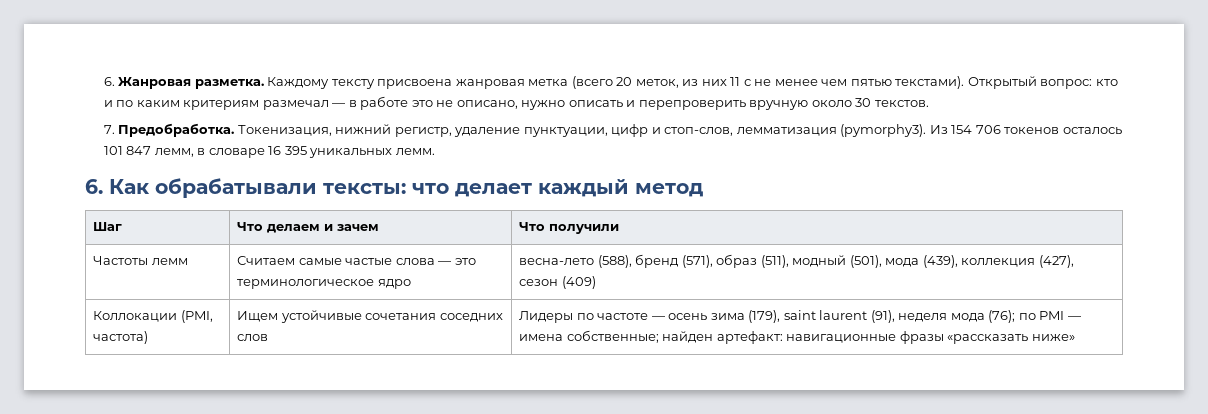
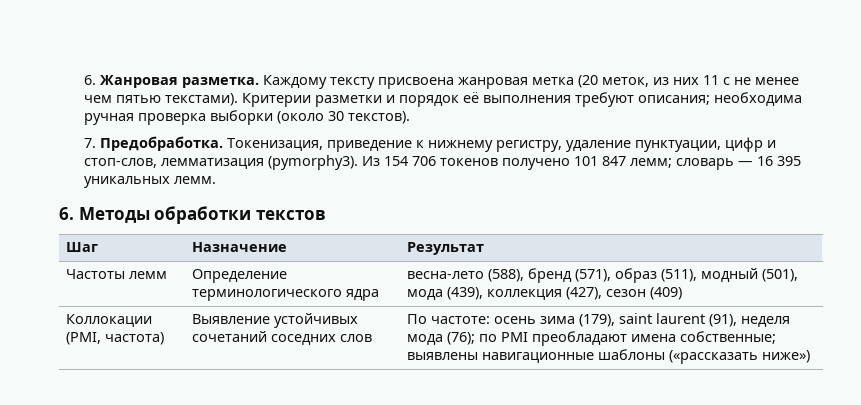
[571,76,633,89] (всего 20 -> [578,75,599,88] (20
[967,76,1118,89] [103,96,929,110] Открытый вопрос: кто и по каким критериям размечал — в работе это не описано, нужно описать и перепроверить вручную около 30 текстов. -> [242,92,803,107] [84,110,411,125] Критерии разметки и порядок её выполнения требуют описания; необходима ручная проверка выборки (около 30 текстов).
[335,124,452,137] нижний регистр, -> [327,140,563,152] приведение к нижнему регистру,
[1062,127,1122,135] осталось -> [502,158,571,170] получено
[154,148,265,158] лемм, в словаре -> [630,158,754,170] лемм; словарь —
[109,178,703,198] [93,222,123,231] [237,222,380,233] [519,222,620,234] [93,256,188,266] [237,256,476,266] [237,279,411,289] Как обрабатывали тексты: что делает каждый метод // Шаг | Что делаем и зачем | Что получили // Частоты лемм | Считаем самые частые слова — это терминологическое ядро -> [78,206,326,224] [66,242,99,252] [192,242,288,252] [407,242,485,255] [66,269,168,279] [192,269,288,283] [192,289,380,301] Методы обработки текстов // Шаг | Назначение | Результат // Частоты лемм | Определение терминологического ядра
[237,310,437,323] Ищем устойчивые сочетания -> [192,313,359,328] [192,331,268,342] Выявление устойчивых сочетаний
[519,311,665,323] Лидеры по частоте — -> [407,314,491,324] По частоте:
[1067,316,1081,320] — -> [532,331,628,346] преобладают
[662,331,1075,344] найден артефакт: навигационные фразы «рассказать ниже» -> [407,349,811,364] выявлены навигационные шаблоны («рассказать ниже»)

